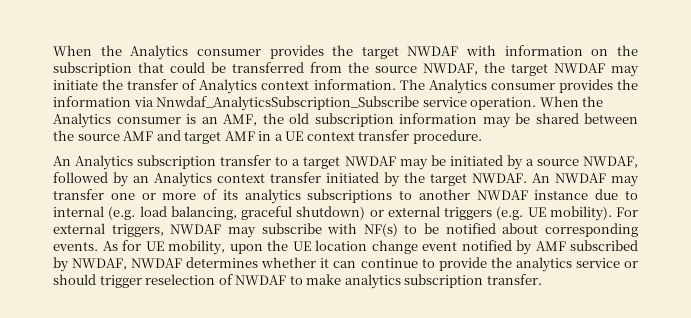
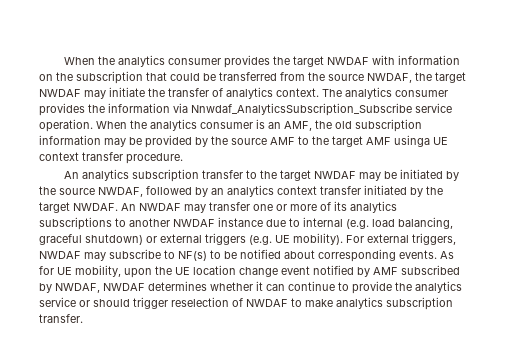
[53,45,189,60] When the Analytics -> [64,55,166,67] When the analytics
[199,79,487,94] Analytics context information. The Analytics -> [226,87,392,99] analytics context. The analytics
[53,113,111,128] Analytics -> [150,119,197,131] analytics
[535,113,638,124] shared between -> [145,135,208,148] provided by
[156,130,283,144] and target AMF in a -> [298,135,430,147] to the target AMF usinga
[75,155,134,170] Analytics -> [82,169,130,181] analytics
[292,159,301,166] a -> [260,170,278,179] the
[525,159,534,166] a -> [39,186,56,195] the
[154,172,212,187] Analytics -> [227,185,274,197] analytics
[327,223,358,234] with -> [164,250,175,259] to

